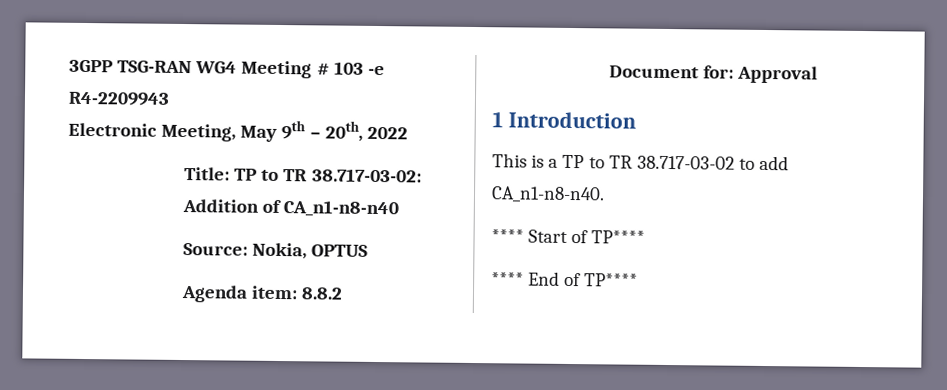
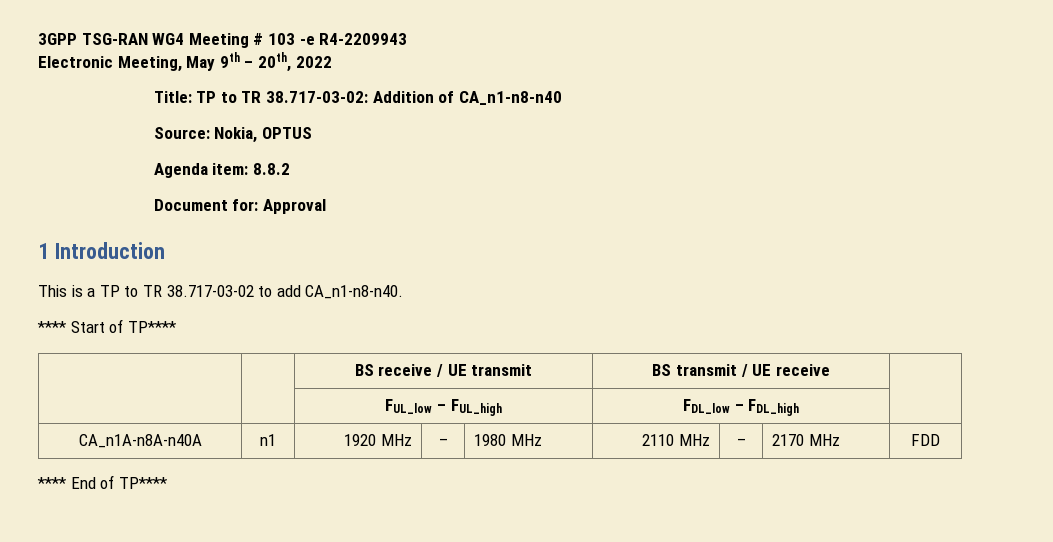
(646, 237) none -> [354,364,533,377] [652,364,830,377] [385,399,502,416] [682,399,800,416] [78,434,202,448] [260,434,276,446] [344,434,412,446] [438,438,448,446] [474,434,542,446] [642,434,710,446] [736,438,746,446] [772,434,840,446] [911,434,940,446] // | | BS receive / UE transmit | BS transmit / UE receive | // | | FUL_low – FUL_high | FDL_low – FDL_high | // CA_n1A-n8A-n40A | n1 | 1920 MHz | – | 1980 MHz | 2110 MHz | – | 2170 MHz | FDD

